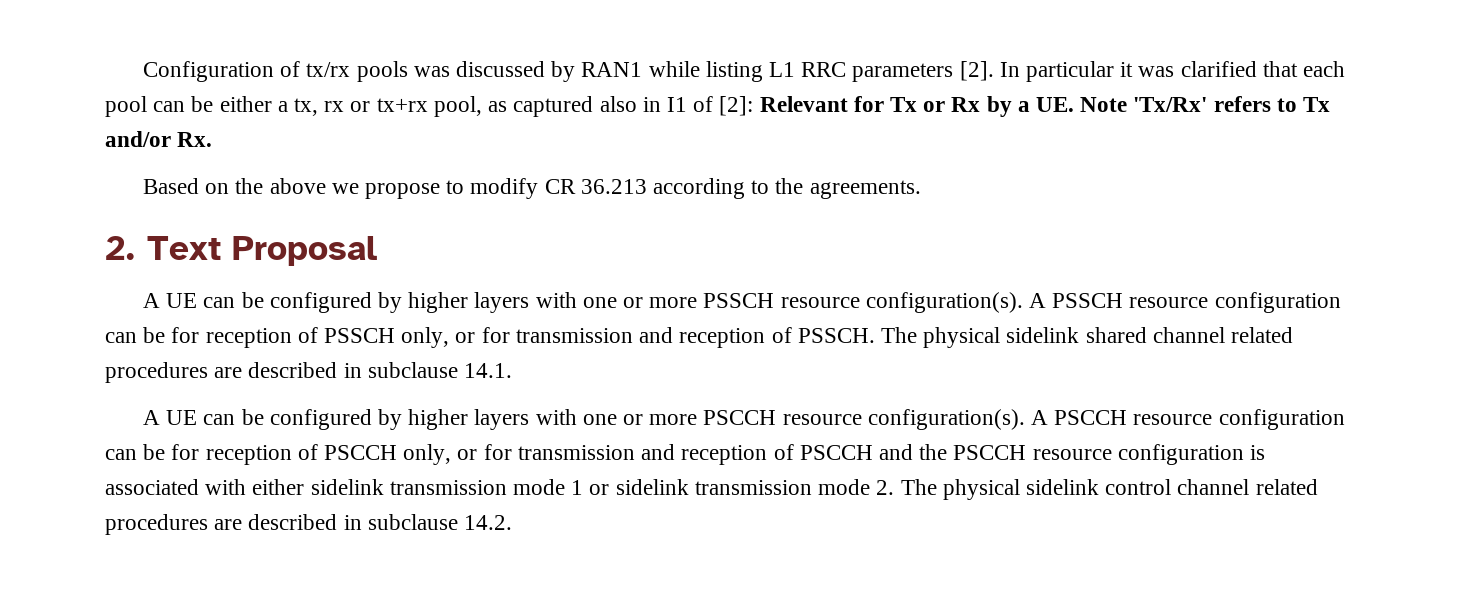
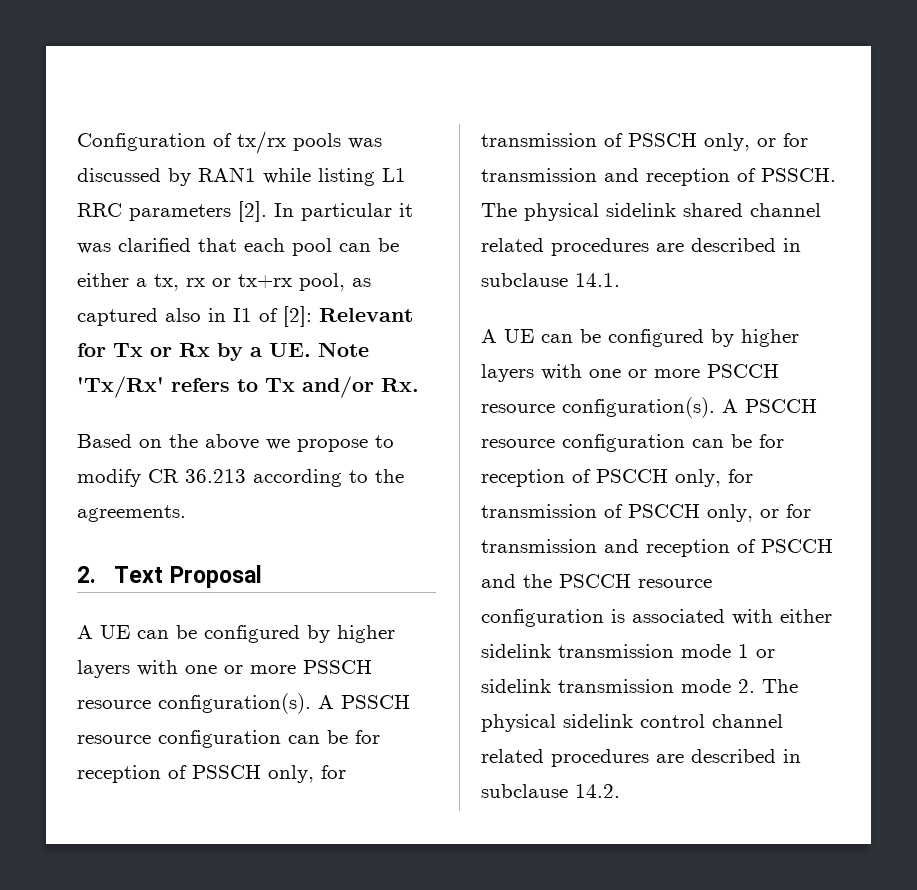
(450, 337) none -> [321,765,346,779] [481,133,750,151] for transmission of PSSCH only,
(452, 454) none -> [728,469,753,483] [481,504,753,522] for transmission of PSCCH only,

